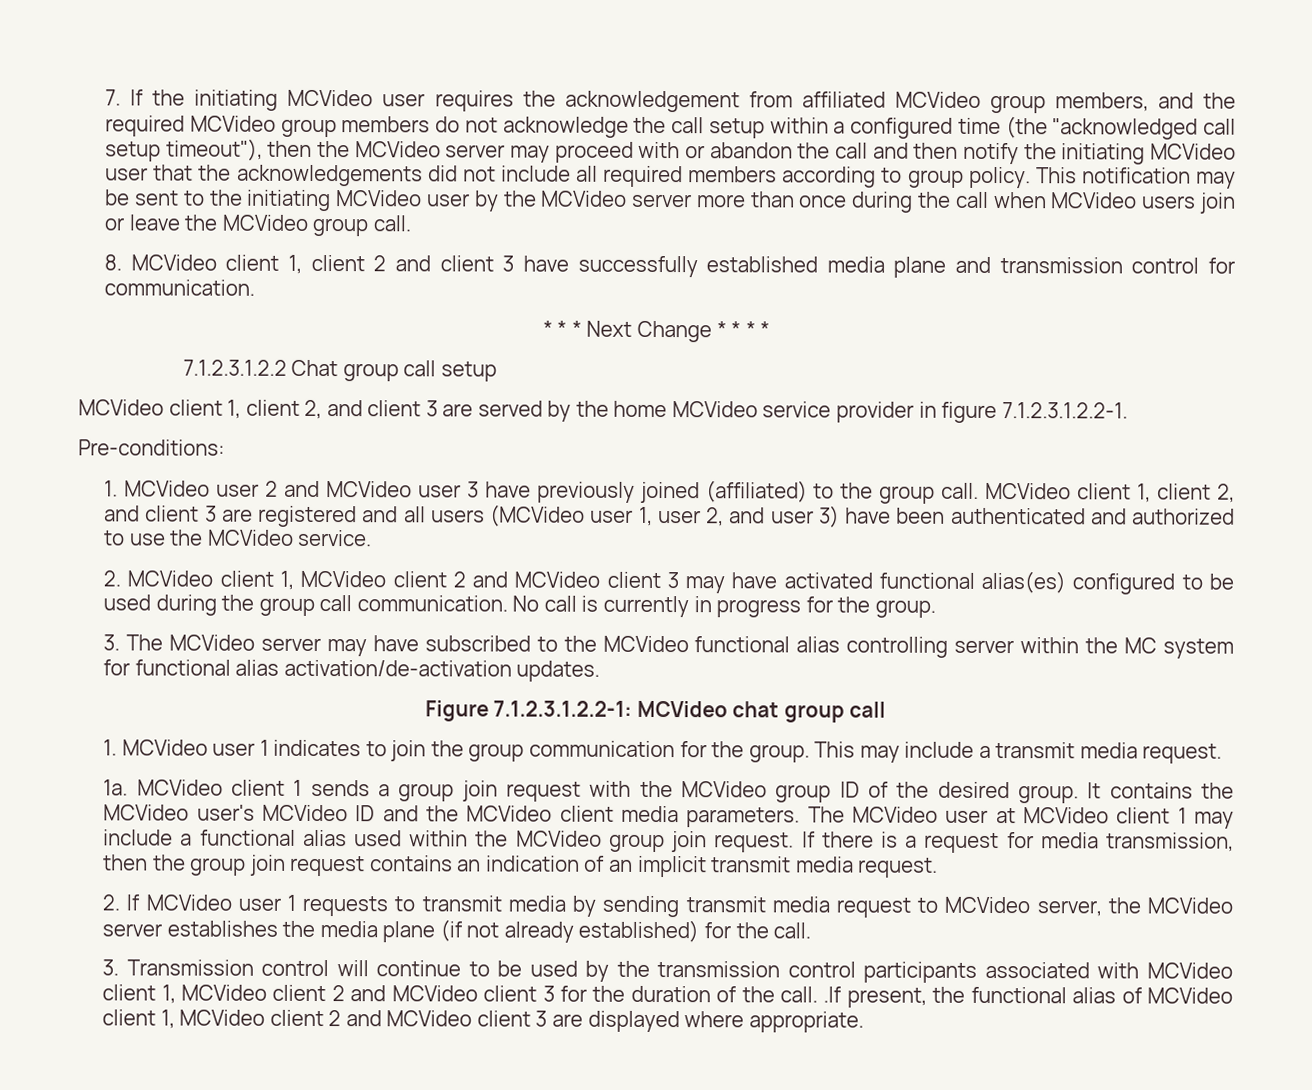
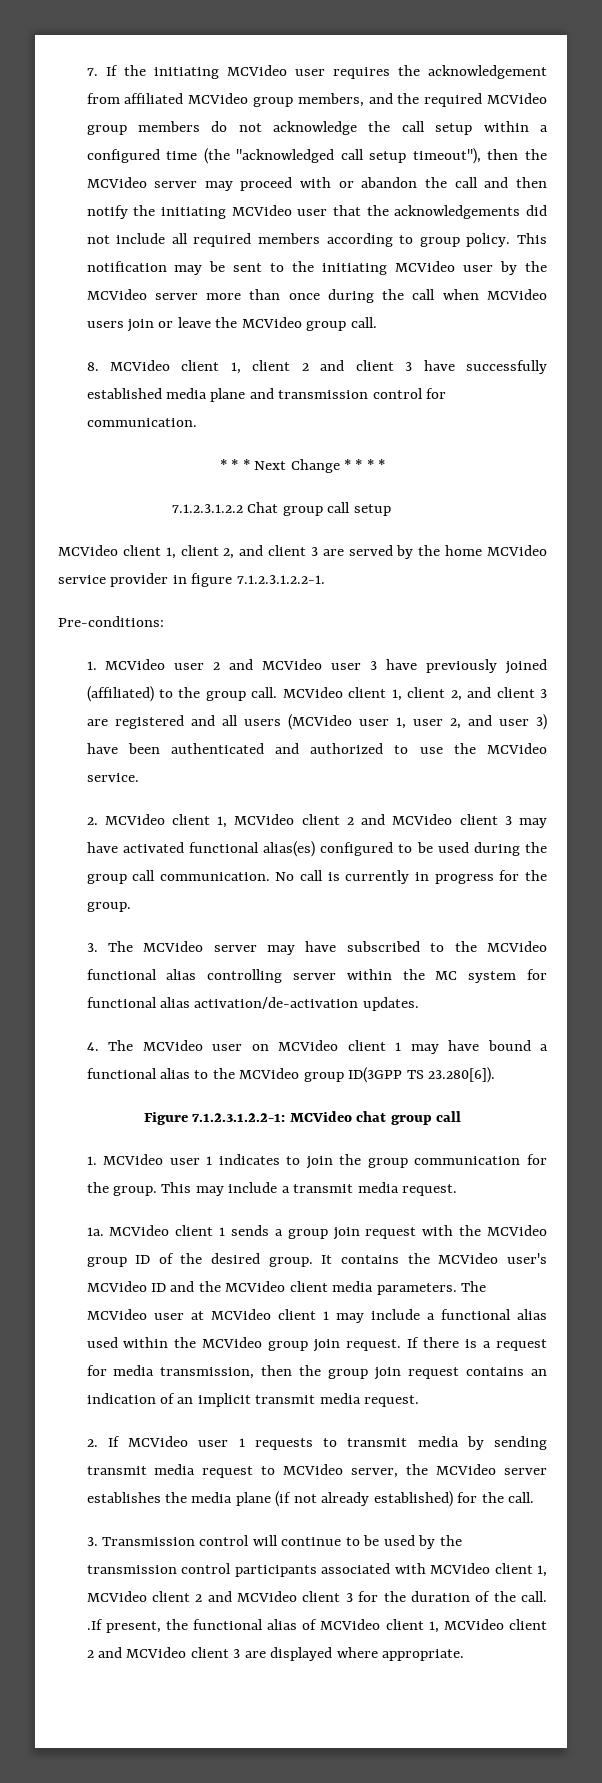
(601, 671) none -> [86,1040,549,1054] [86,1067,496,1083] // 4. The MCVideo user on MCVideo client 1 may have bound a functional alias to the MCVideo group ID(3GPP TS 23.280[6]).

